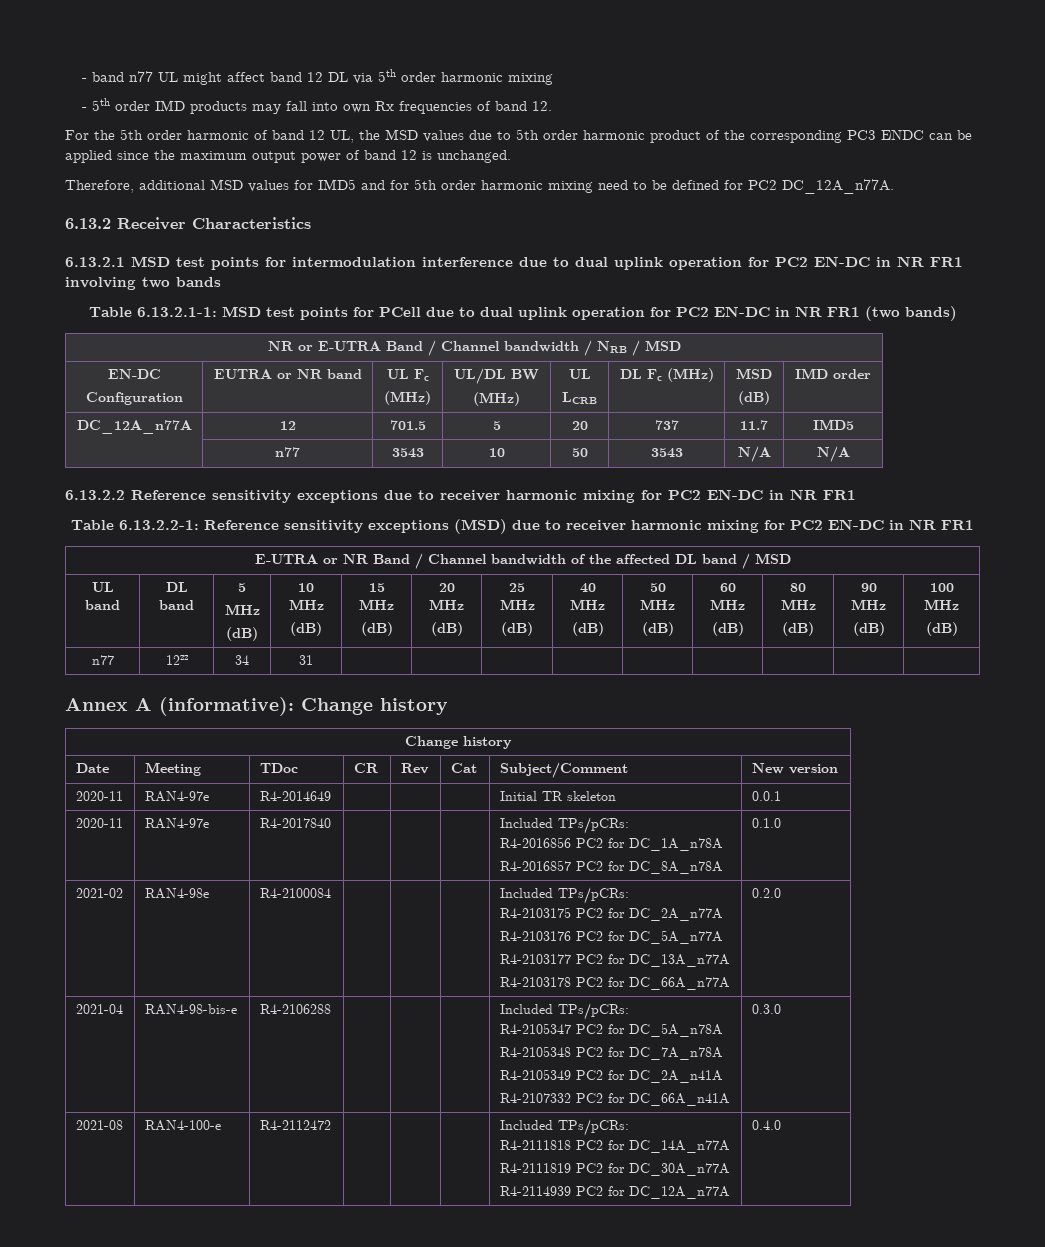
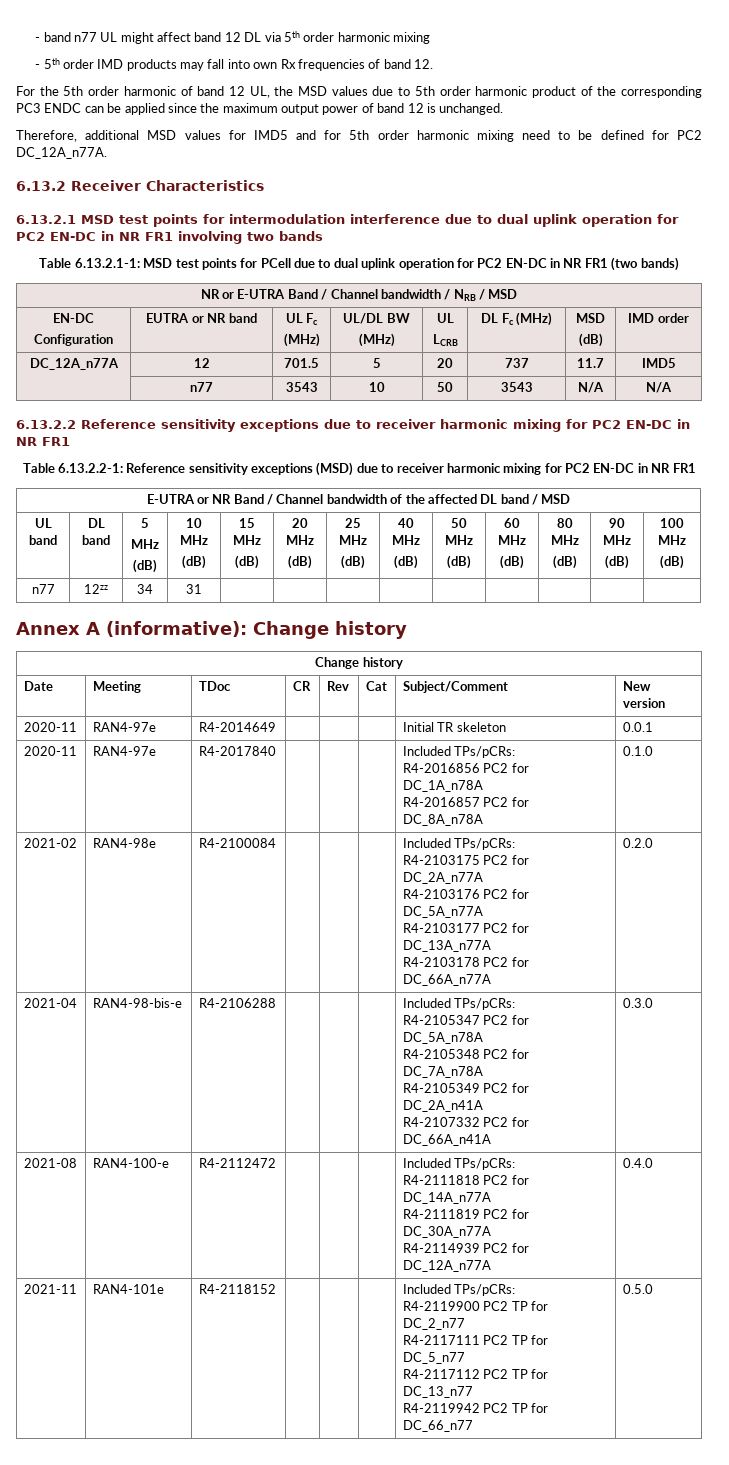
(781, 1125) none -> [23,1284,77,1294] [92,1284,164,1294] [198,1284,276,1294] [402,1284,516,1296] [402,1301,549,1311] [402,1318,465,1330] [402,1335,549,1345] [402,1352,465,1364] [402,1369,549,1379] [402,1386,473,1398] [402,1403,549,1413] [402,1420,473,1432] [622,1284,653,1294] // 2021-11 | RAN4-101e | R4-2118152 | | | | Included TPs/pCRs: // R4-2119900 PC2 TP for DC_2_n77 // R4-2117111 PC2 TP for DC_5_n77 // R4-2117112 PC2 TP for DC_13_n77 // R4-2119942 PC2 TP for DC_66_n77 | 0.5.0

